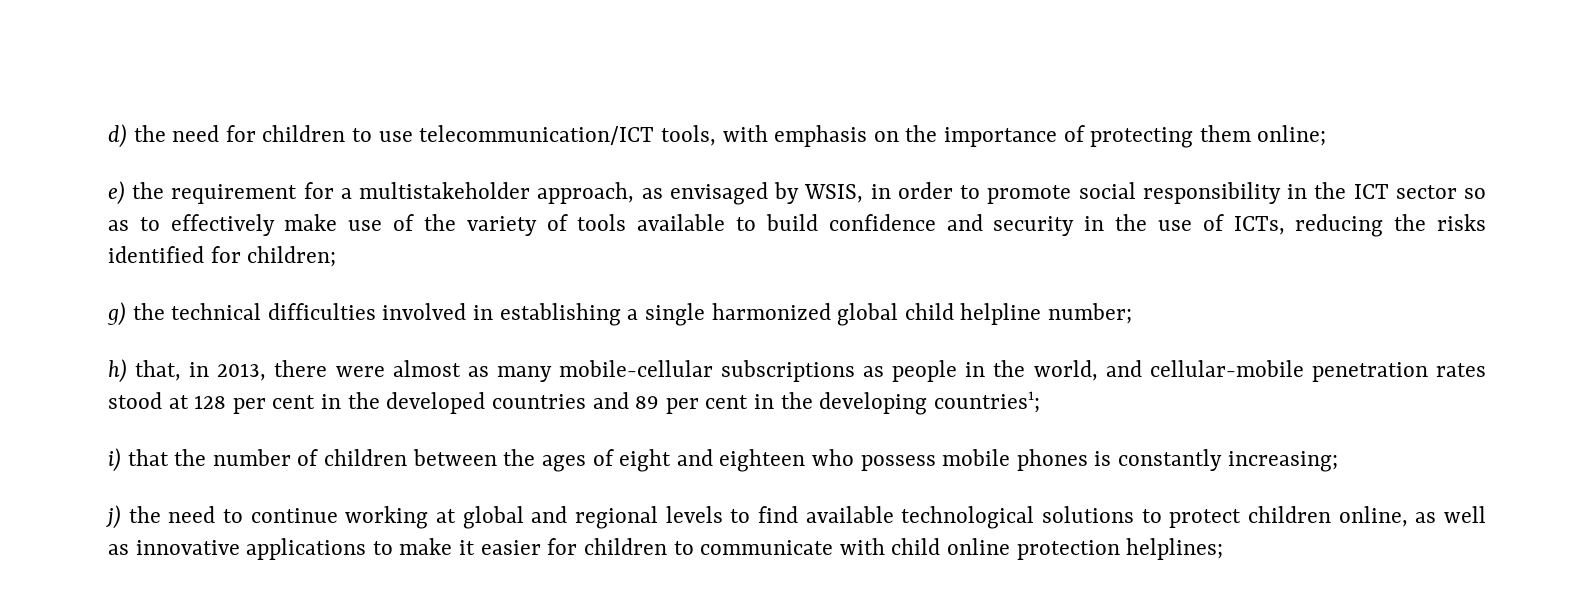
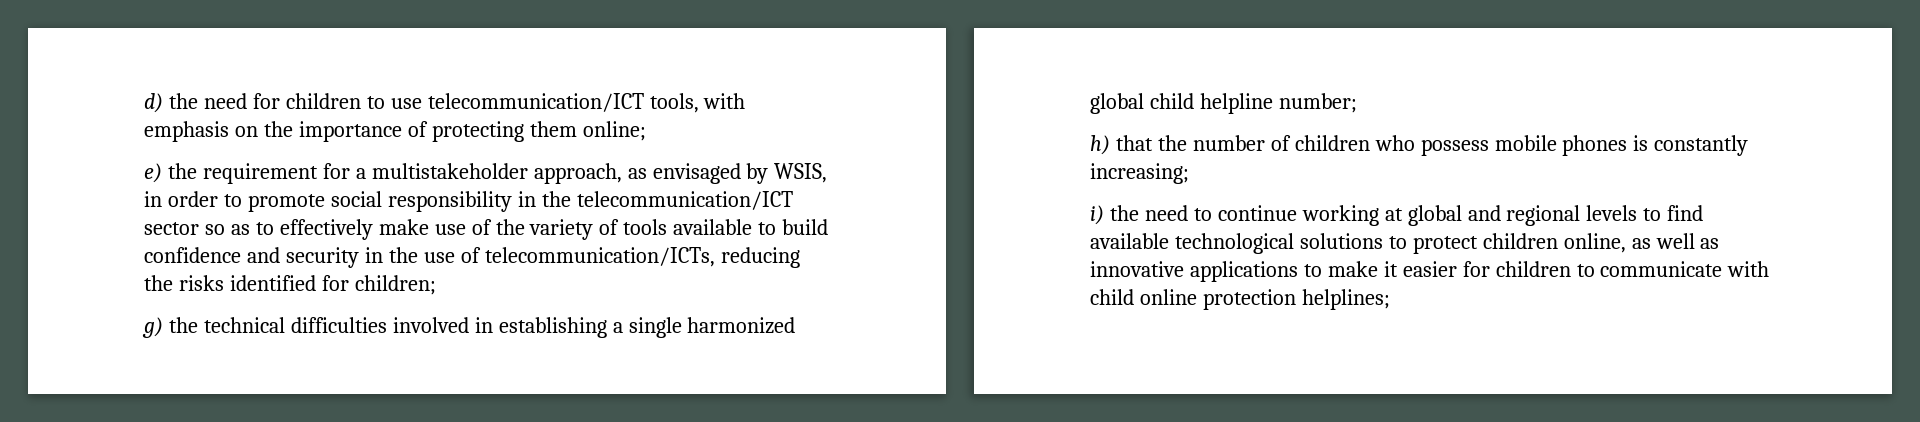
[1353,184,1389,199] ICT -> [576,191,793,210] telecommunication/ICT
[1233,216,1285,235] ICTs, -> [484,247,715,267] telecommunication/ICTs,
[135,360,1487,382] [108,391,1040,415] [108,448,121,472] that, in 2013, there were almost as many mobile-cellular subscriptions as people in the world, and cellular-mobile penetration rates stood at 128 per cent in the developed countries and 89 per cent in the developing countries1; // i) -> (1110, 145) none
[412,449,806,472] between the ages of eight and eighteen -> (1370, 143) none
[106,505,121,529] j) -> [1090,205,1104,225] i)

